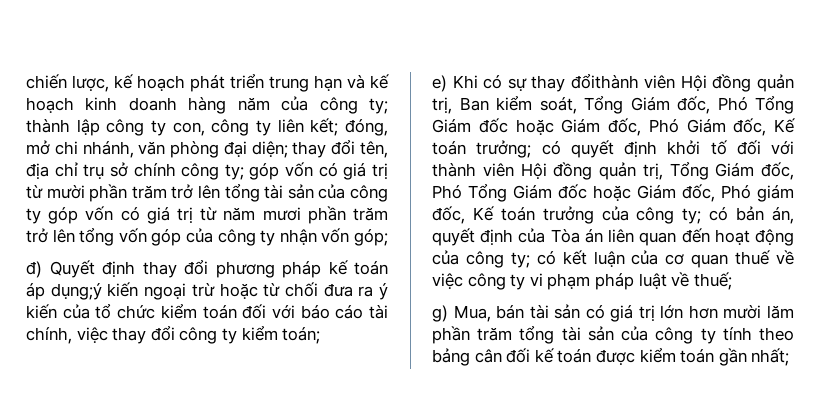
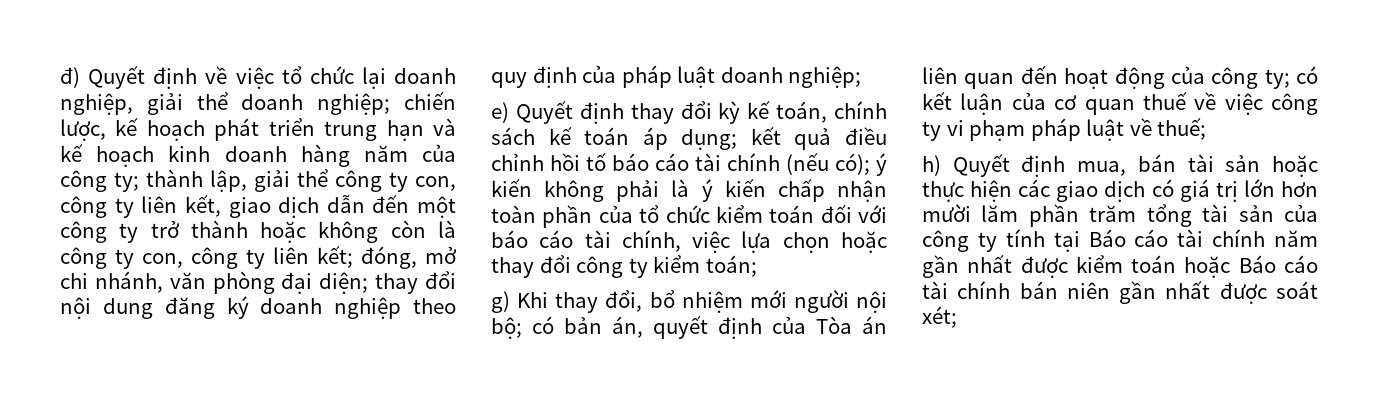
(26, 81) none -> [60,65,456,89] [60,92,391,115] đ) Quyết định về việc tổ chức lại doanh nghiệp, giải thể doanh nghiệp;
[76,119,100,136] lập -> [210,169,456,192] [60,194,456,218] [60,220,456,243] lập, giải thể công ty con, công ty liên kết, giao dịch dẫn đến một công ty trở thành hoặc không còn là
[359,141,388,158] [26,162,388,180] [26,184,388,202] [26,206,388,224] [26,228,388,246] [26,260,388,278] [26,282,388,300] [26,304,57,319] tên, địa chỉ trụ sở chính công ty; góp vốn có giá trị từ mười phần trăm trở lên tổng tài sản của công ty góp vốn có giá trị từ năm mươi phần trăm trở lên tổng vốn góp của công ty nhận vốn góp; // đ) Quyết định thay đổi phương pháp kế toán áp dụng;ý kiến ngoại trừ hoặc từ chối đưa ra ý kiến -> [60,296,456,319] [491,65,862,88] [491,100,887,124] [491,126,887,150] [491,152,887,176] [491,178,887,202] [491,205,593,228] nội dung đăng ký doanh nghiệp theo quy định của pháp luật doanh nghiệp; // e) Quyết định thay đổi kỳ kế toán, chính sách kế toán áp dụng; kết quả điều chỉnh hồi tố báo cáo tài chính (nếu có); ý kiến không phải là ý kiến chấp nhận toàn phần
(108, 335) none -> [741,231,887,253] lựa chọn hoặc
[432,74,794,92] [432,96,794,114] [432,118,796,136] [432,140,794,158] [432,162,794,180] [432,184,794,202] [432,206,702,224] e) Khi có sự thay đổithành viên Hội đồng quản trị, Ban kiểm soát, Tổng Giám đốc, Phó Tổng Giám đốc hoặc Giám đốc, Phó Giám đốc, Kế toán trưởng; có quyết định khởi tố đối với thành viên Hội đồng quản trị, Tổng Giám đốc, Phó Tổng Giám đốc hoặc Giám đốc, Phó giám đốc, Kế toán trưởng của công ty; -> [491,290,887,313] [491,317,522,339] g) Khi thay đổi, bổ nhiệm mới người nội bộ;
[432,304,581,322] g) Mua, bán tài sản -> [922,153,1318,177] [922,179,1146,202] h) Quyết định mua, bán tài sản hoặc thực hiện các giao dịch
[759,327,794,341] [432,348,790,366] theo bảng cân đối kế toán được kiểm toán gần nhất; -> [1053,229,1318,252] [922,254,1318,278] [922,280,1318,304] [922,306,957,328] tại Báo cáo tài chính năm gần nhất được kiểm toán hoặc Báo cáo tài chính bán niên gần nhất được soát xét;

